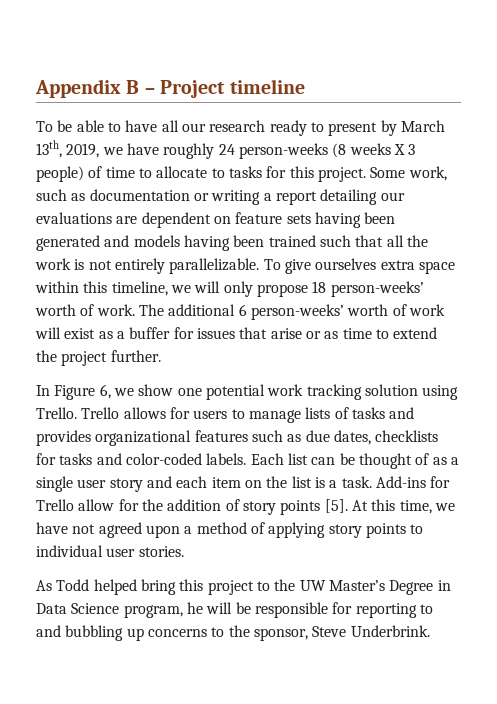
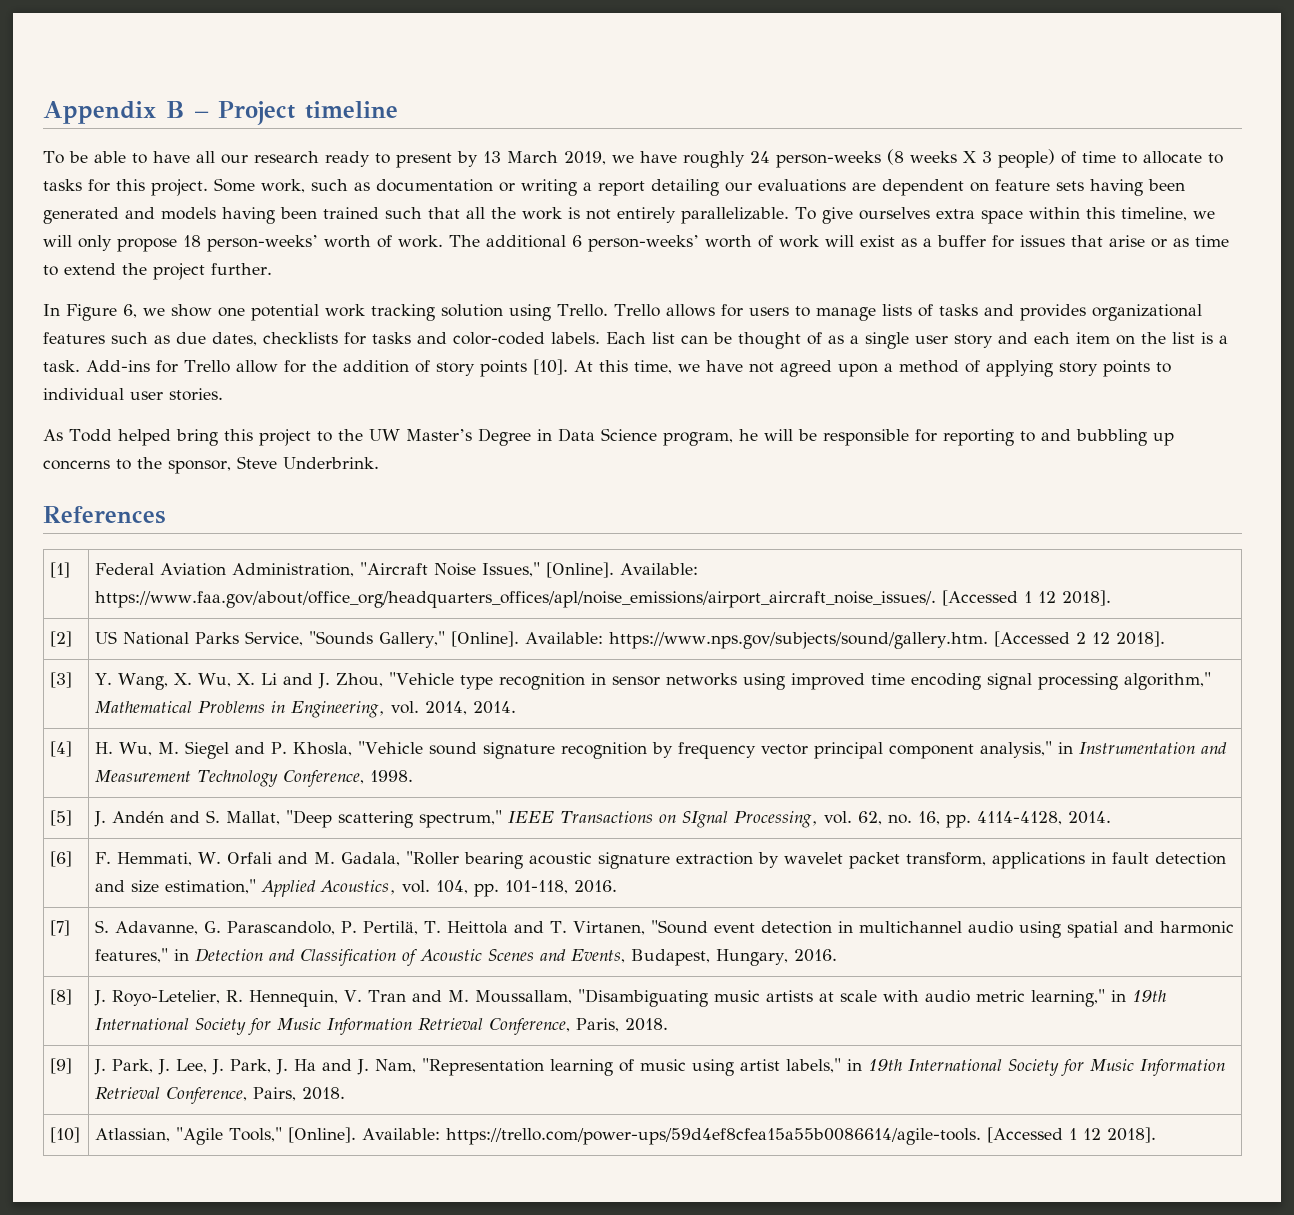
[400,120,445,132] [36,140,62,158] March 13th, -> [482,151,558,163] 13 March
[324,499,348,513] [5]. -> [532,359,568,375] [10].
(430, 631) none -> [43,506,166,524] [50,562,71,578] [95,562,699,578] [95,590,1112,608] [50,631,73,647] [95,631,1166,649] [50,672,73,688] [95,672,1212,690] [95,701,517,718] [50,741,73,757] [95,741,1228,759] [95,770,414,787] [50,810,73,826] [94,810,1112,828] [50,851,73,867] [95,851,1227,869] [95,879,618,897] [50,920,71,936] [95,920,1235,938] [95,948,838,966] [50,989,73,1005] [94,989,1167,1007] [95,1018,669,1035] [50,1058,73,1074] [94,1058,1226,1076] [95,1087,346,1104] [50,1127,81,1143] [95,1127,1157,1145] // References // [1] | Federal Aviation Administration, "Aircraft Noise Issues," [Online]. Available: https://www.faa.gov/about/office_org/headquarters_offices/apl/noise_emissions/airport_aircraft_noise_issues/. [Accessed 1 12 2018]. // [2] | US National Parks Service, "Sounds Gallery," [Online]. Available: https://www.nps.gov/subjects/sound/gallery.htm. [Accessed 2 12 2018]. // [3] | Y. Wang, X. Wu, X. Li and J. Zhou, "Vehicle type recognition in sensor networks using improved time encoding signal processing algorithm," Mathematical Problems in Engineering, vol. 2014, 2014. // [4] | H. Wu, M. Siegel and P. Khosla, "Vehicle sound signature recognition by frequency vector principal component analysis," in Instrumentation and Measurement Technology Conference, 1998. // [5] | J. Andén and S. Mallat, "Deep scattering spectrum," IEEE Transactions on SIgnal Processing, vol. 62, no. 16, pp. 4114-4128, 2014. // [6] | F. Hemmati, W. Orfali and M. Gadala, "Roller bearing acoustic signature extraction by wavelet packet transform, applications in fault detection and size estimation," Applied Acoustics, vol. 104, pp. 101-118, 2016. // [7] | S. Adavanne, G. Parascandolo, P. Pertilä, T. Heittola and T. Virtanen, "Sound event detection in multichannel audio using spatial and harmonic features," in Detection and Classification of Acoustic Scenes and Events, Budapest, Hungary, 2016. // [8] | J. Royo-Letelier, R. Hennequin, V. Tran and M. Moussallam, "Disambiguating music artists at scale with audio metric learning," in 19th International Society for Music Information Retrieval Conference, Paris, 2018. // [9] | J. Park, J. Lee, J. Park, J. Ha and J. Nam, "Representation learning of music using artist labels," in 19th International Society for Music Information Retrieval Conference, Pairs, 2018. // [10] | Atlassian, "Agile Tools," [Online]. Available: https://trello.com/power-ups/59d4ef8cfea15a55b0086614/agile-tools. [Accessed 1 12 2018].

